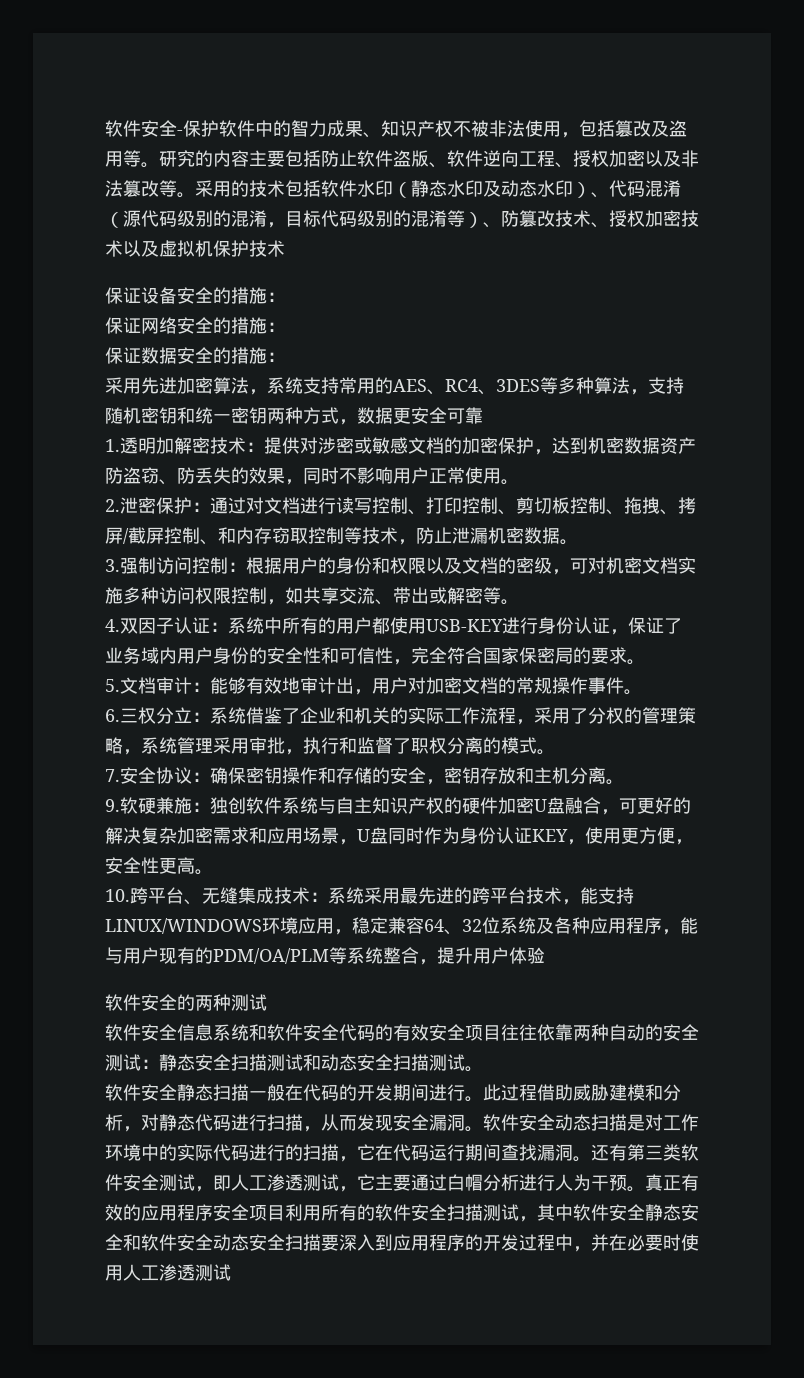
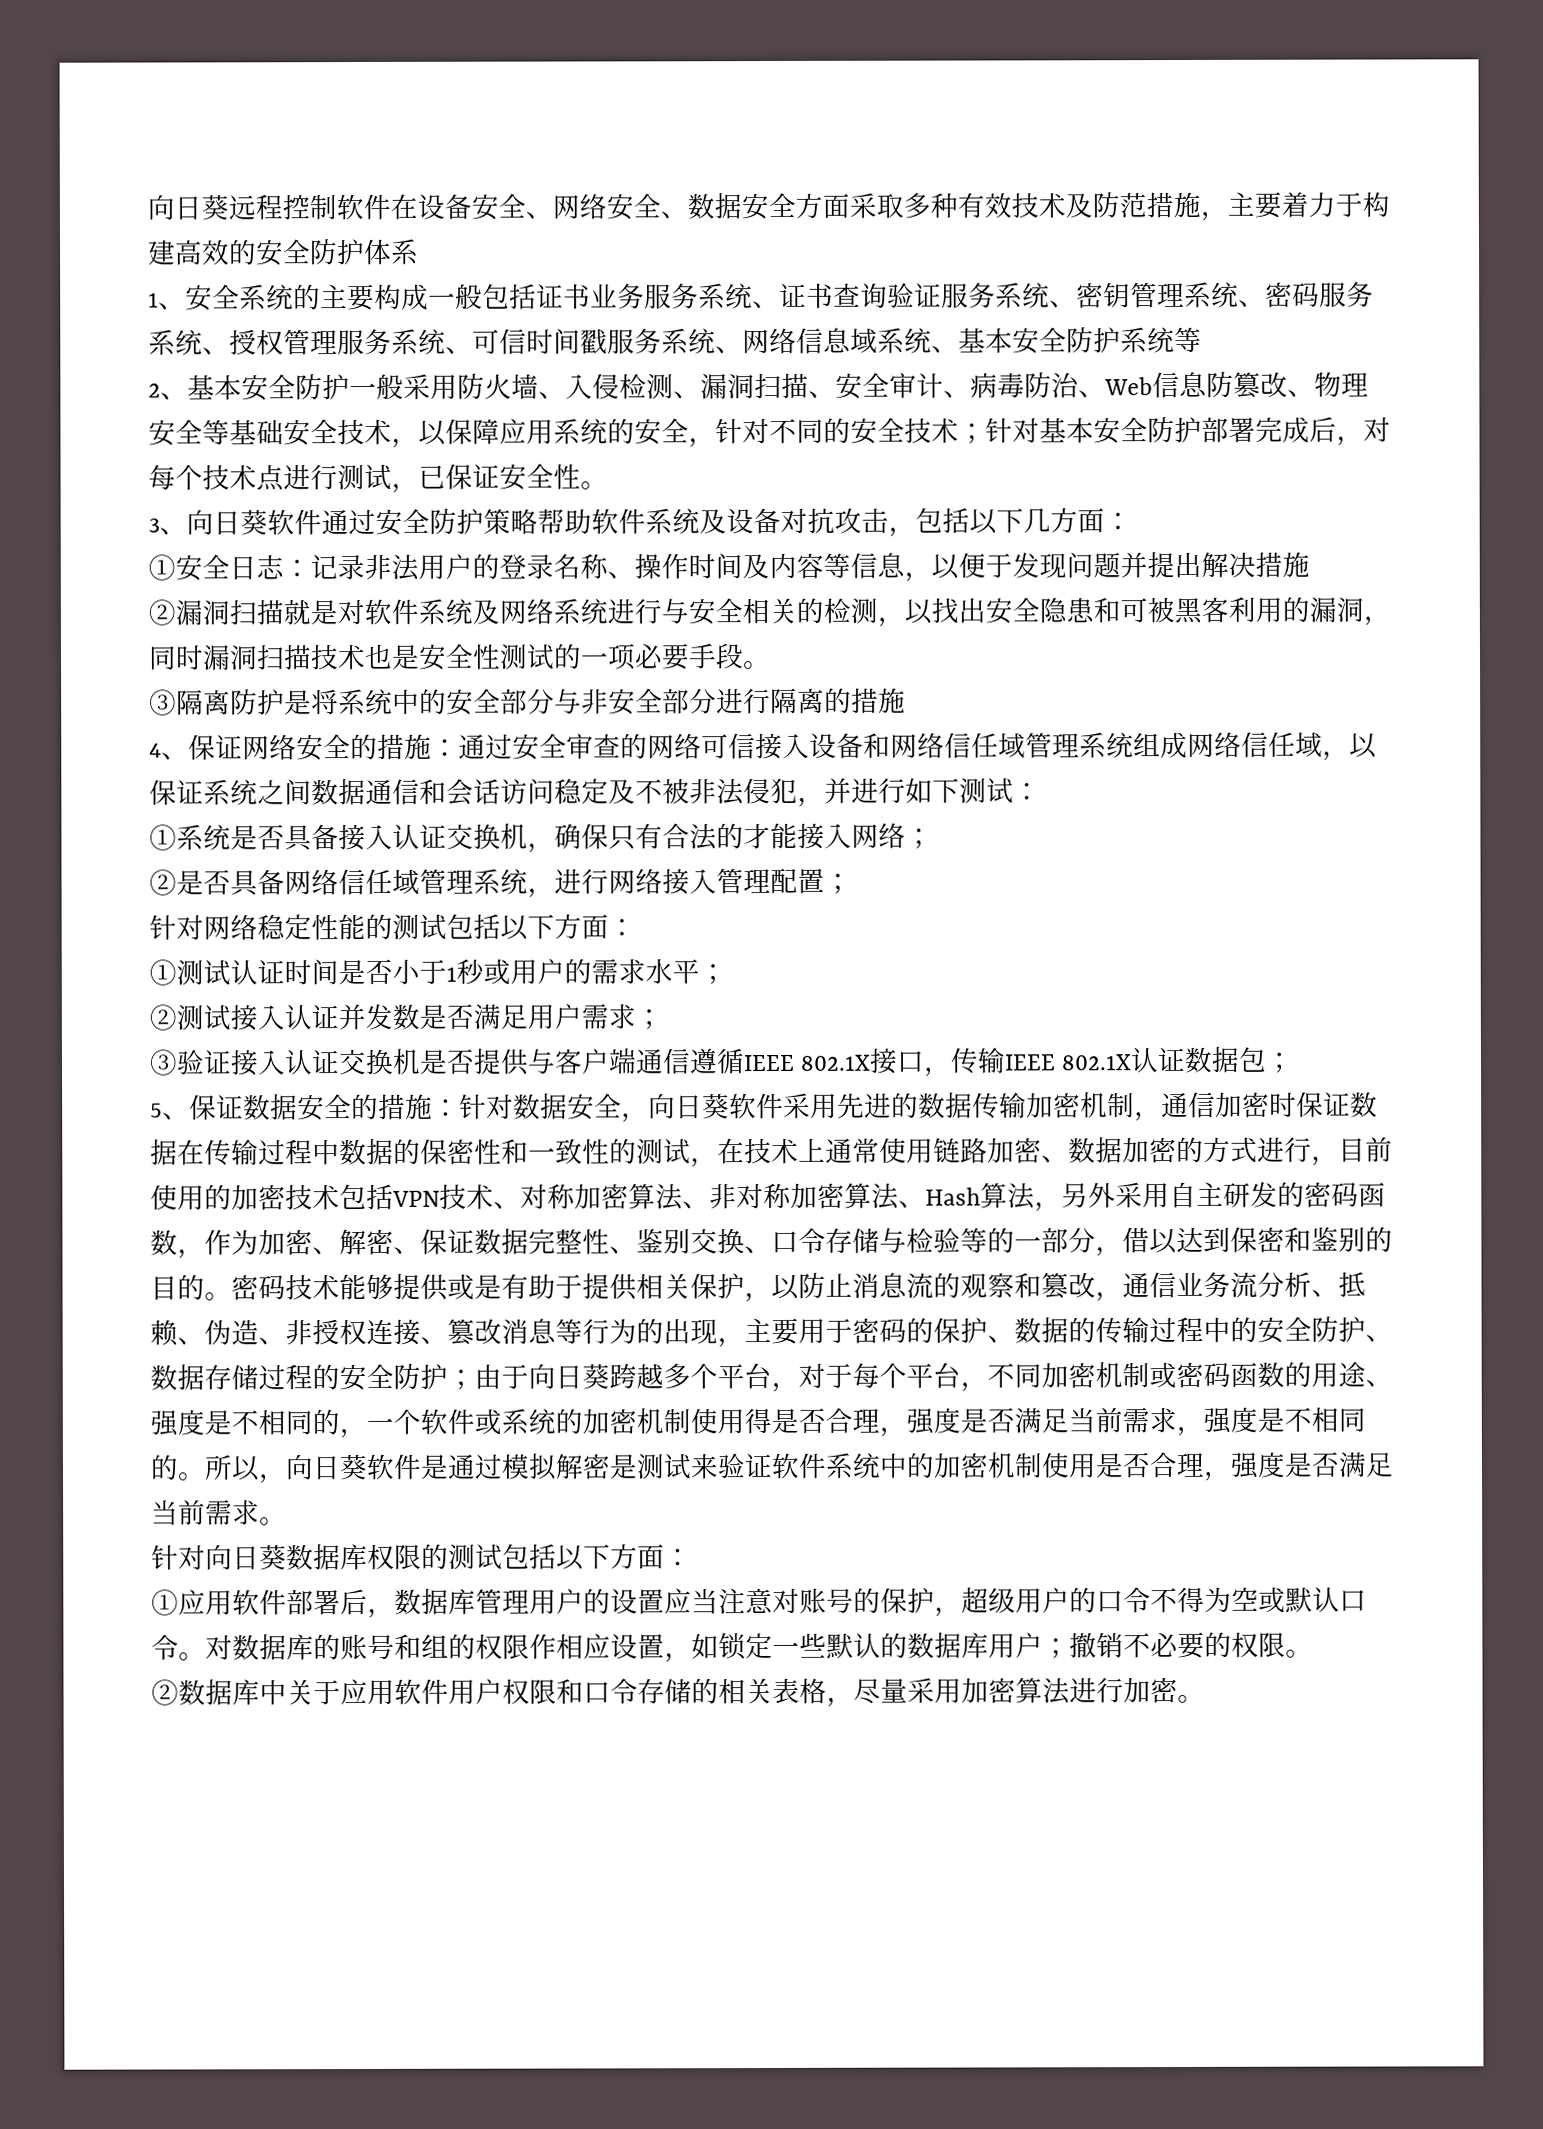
[105,120,687,138] [105,150,699,168] [105,180,681,198] [105,210,699,228] [105,240,285,257] [105,287,285,304] 软件安全-保护软件中的智力成果、知识产权不被非法使用，包括篡改及盗用等。研究的内容主要包括防止软件盗版、软件逆向工程、授权加密以及非法篡改等。采用的技术包括软件水印（静态水印及动态水印）、代码混淆（源代码级别的混淆，目标代码级别的混淆等）、防篡改技术、授权加密技术以及虚拟机保护技术 // 保证设备安全的措施： // -> [147,191,1390,221] [147,238,419,267] [148,281,1374,312] [148,326,1202,356] [148,371,1369,402] [148,416,1391,448] [148,463,608,493] [148,507,1132,537] [148,551,1310,582] [148,596,1391,627] [148,643,771,671] [149,687,906,716] [149,743,189,760] 向日葵远程控制软件在设备安全、网络安全、数据安全方面采取多种有效技术及防范措施，主要着力于构建高效的安全防护体系 // 1、安全系统的主要构成一般包括证书业务服务系统、证书查询验证服务系统、密钥管理系统、密码服务系统、授权管理服务系统、可信时间戳服务系统、网络信息域系统、基本安全防护系统等 // 2、基本安全防护一般采用防火墙、入侵检测、漏洞扫描、安全审计、病毒防治、Web信息防篡改、物理安全等基础安全技术，以保障应用系统的安全，针对不同的安全技术；针对基本安全防护部署完成后，对每个技术点进行测试，已保证安全性。 // 3、向日葵软件通过安全防护策略帮助软件系统及设备对抗攻击，包括以下几方面： // ①安全日志：记录非法用户的登录名称、操作时间及内容等信息，以便于发现问题并提出解决措施 // ②漏洞扫描就是对软件系统及网络系统进行与安全相关的检测，以找出安全隐患和可被黑客利用的漏洞，同时漏洞扫描技术也是安全性测试的一项必要手段。 // ③隔离防护是将系统中的安全部分与非安全部分进行隔离的措施 // 4、
(285, 327) // -> [458,731,1377,761] [149,777,1041,807] [149,822,933,853] [149,867,852,898] [149,913,636,941] [149,958,727,986] [149,1003,663,1031] [149,1046,1295,1077] [150,1103,190,1120] 通过安全审查的网络可信接入设备和网络信任域管理系统组成网络信任域，以保证系统之间数据通信和会话访问稳定及不被非法侵犯，并进行如下测试： // ①系统是否具备接入认证交换机，确保只有合法的才能接入网络； // ②是否具备网络信任域管理系统，进行网络接入管理配置； // 针对网络稳定性能的测试包括以下方面： // ①测试认证时间是否小于1秒或用户的需求水平； // ②测试接入认证并发数是否满足用户需求； // ③验证接入认证交换机是否提供与客户端通信遵循IEEE 802.1X接口，传输IEEE 802.1X认证数据包； // 5、
[105,377,684,395] [105,407,483,425] [105,437,696,455] [105,467,519,485] [105,497,696,515] [105,527,578,545] [105,557,696,575] [105,587,519,605] [105,617,682,635] [105,647,645,665] [105,677,642,695] [105,707,696,725] [105,737,555,755] [105,767,624,785] [105,797,691,815] [105,827,693,845] [105,857,213,875] [105,887,634,905] [105,917,698,935] [105,947,545,965] [105,994,267,1011] [105,1024,699,1041] [105,1054,483,1072] [105,1084,681,1102] [105,1114,699,1132] [105,1144,699,1162] [105,1174,699,1192] [105,1204,699,1222] [105,1234,699,1252] [105,1264,231,1281] // 采用先进加密算法，系统支持常用的AES、RC4、3DES等多种算法，支持随机密钥和统一密钥两种方式，数据更安全可靠 // 1.透明加解密技术：提供对涉密或敏感文档的加密保护，达到机密数据资产防盗窃、防丢失的效果，同时不影响用户正常使用。 // 2.泄密保护：通过对文档进行读写控制、打印控制、剪切板控制、拖拽、拷屏/截屏控制、和内存窃取控制等技术，防止泄漏机密数据。 // 3.强制访问控制：根据用户的身份和权限以及文档的密级，可对机密文档实施多种访问权限控制，如共享交流、带出或解密等。 // 4.双因子认证：系统中所有的用户都使用USB-KEY进行身份认证，保证了业务域内用户身份的安全性和可信性，完全符合国家保密局的要求。 // 5.文档审计：能够有效地审计出，用户对加密文档的常规操作事件。 // 6.三权分立：系统借鉴了企业和机关的实际工作流程，采用了分权的管理策略，系统管理采用审批，执行和监督了职权分离的模式。 // 7.安全协议：确保密钥操作和存储的安全，密钥存放和主机分离。 // 9.软硬兼施：独创软件系统与自主知识产权的硬件加密U盘融合，可更好的解决复杂加密需求和应用场景，U盘同时作为身份认证KEY，使用更方便，安全性更高。 // 10.跨平台、无缝集成技术：系统采用最先进的跨平台技术，能支持LINUX/WINDOWS环境应用，稳定兼容64、32位系统及各种应用程序，能与用户现有的PDM/OA/PLM等系统整合，提升用户体验 // 软件安全的两种测试 // 软件安全信息系统和软件安全代码的有效安全项目往往依靠两种自动的安全测试：静态安全扫描测试和动态安全扫描测试。 // 软件安全静态扫描一般在代码的开发期间进行。此过程借助威胁建模和分析，对静态代码进行扫描，从而发现安全漏洞。软件安全动态扫描是对工作环境中的实际代码进行的扫描，它在代码运行期间查找漏洞。还有第三类软件安全测试，即人工渗透测试，它主要通过白帽分析进行人为干预。真正有效的应用程序安全项目利用所有的软件安全扫描测试，其中软件安全静态安全和软件安全动态安全扫描要深入到应用程序的开发过程中，并在必要时使用人工渗透测试 -> [459,1091,1378,1123] [150,1136,1393,1168] [150,1181,1386,1212] [150,1226,1393,1259] [150,1271,1366,1303] [150,1316,1393,1348] [150,1361,1393,1393] [150,1406,1366,1439] [150,1451,1394,1484] [151,1499,287,1526] [151,1543,692,1571] [151,1586,1367,1618] [151,1631,1313,1663] [151,1677,1205,1707] 针对数据安全，向日葵软件采用先进的数据传输加密机制，通信加密时保证数据在传输过程中数据的保密性和一致性的测试，在技术上通常使用链路加密、数据加密的方式进行，目前使用的加密技术包括VPN技术、对称加密算法、非对称加密算法、Hash算法，另外采用自主研发的密码函数，作为加密、解密、保证数据完整性、鉴别交换、口令存储与检验等的一部分，借以达到保密和鉴别的目的。密码技术能够提供或是有助于提供相关保护，以防止消息流的观察和篡改，通信业务流分析、抵赖、伪造、非授权连接、篡改消息等行为的出现，主要用于密码的保护、数据的传输过程中的安全防护、数据存储过程的安全防护；由于向日葵跨越多个平台，对于每个平台，不同加密机制或密码函数的用途、强度是不相同的，一个软件或系统的加密机制使用得是否合理，强度是否满足当前需求，强度是不相同的。所以，向日葵软件是通过模拟解密是测试来验证软件系统中的加密机制使用是否合理，强度是否满足当前需求。 // 针对向日葵数据库权限的测试包括以下方面： // ①应用软件部署后，数据库管理用户的设置应当注意对账号的保护，超级用户的口令不得为空或默认口令。对数据库的账号和组的权限作相应设置，如锁定一些默认的数据库用户；撤销不必要的权限。 // ②数据库中关于应用软件用户权限和口令存储的相关表格，尽量采用加密算法进行加密。

